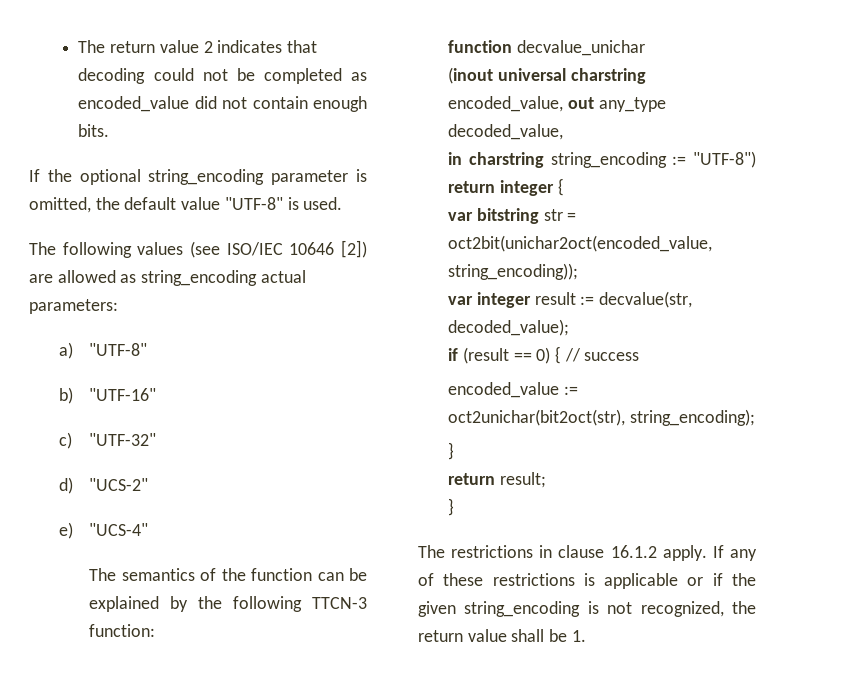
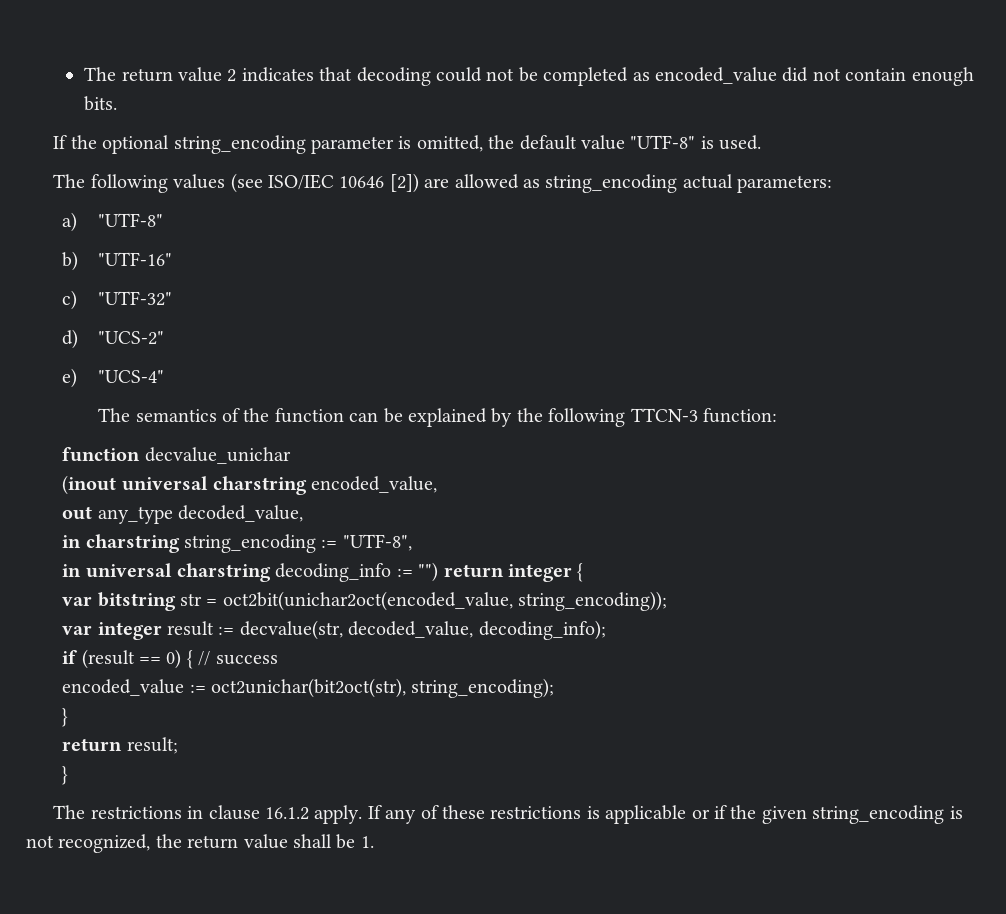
(564, 104) none -> (438, 484) //
[693,151,756,168] "UTF-8") -> [342,534,412,551] [62,562,439,582] "UTF-8", // in universal charstring decoding_info := "")
[448,319,570,336] decoded_value); -> [348,620,606,640] decoded_value, decoding_info);

